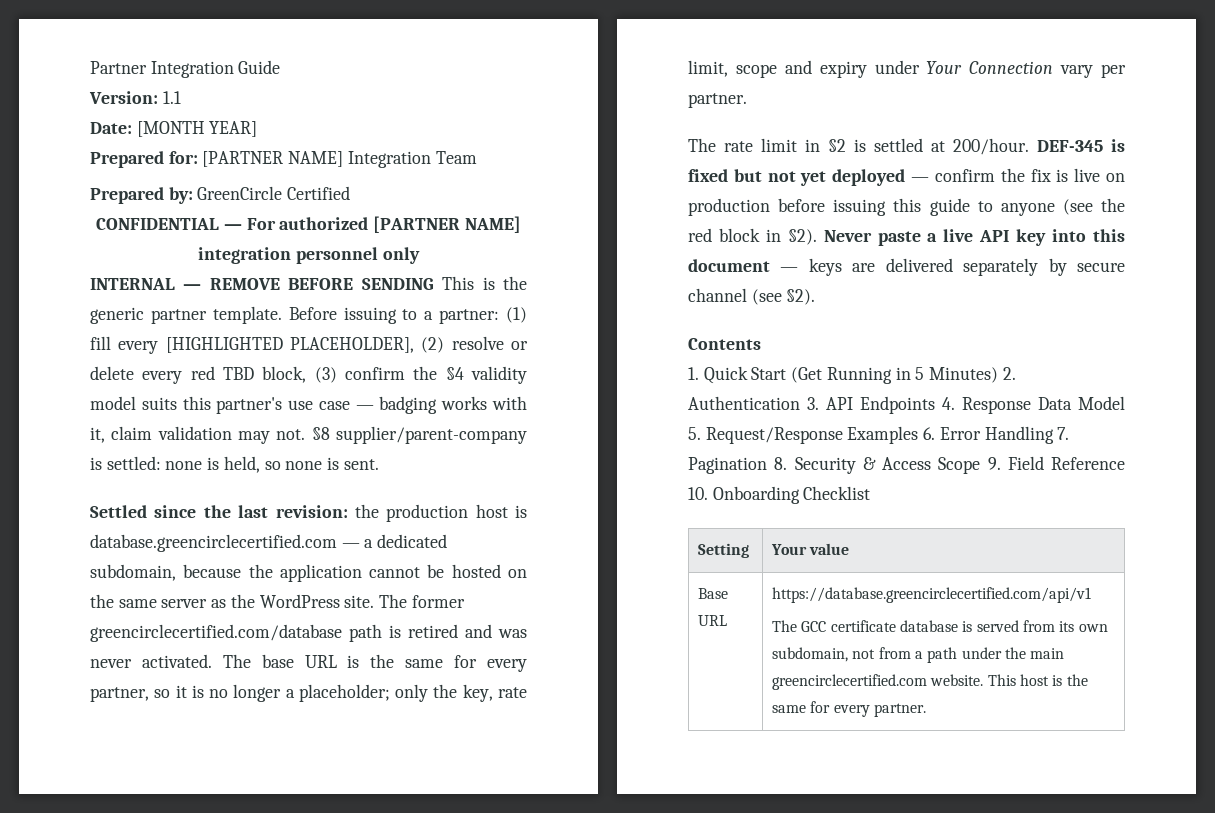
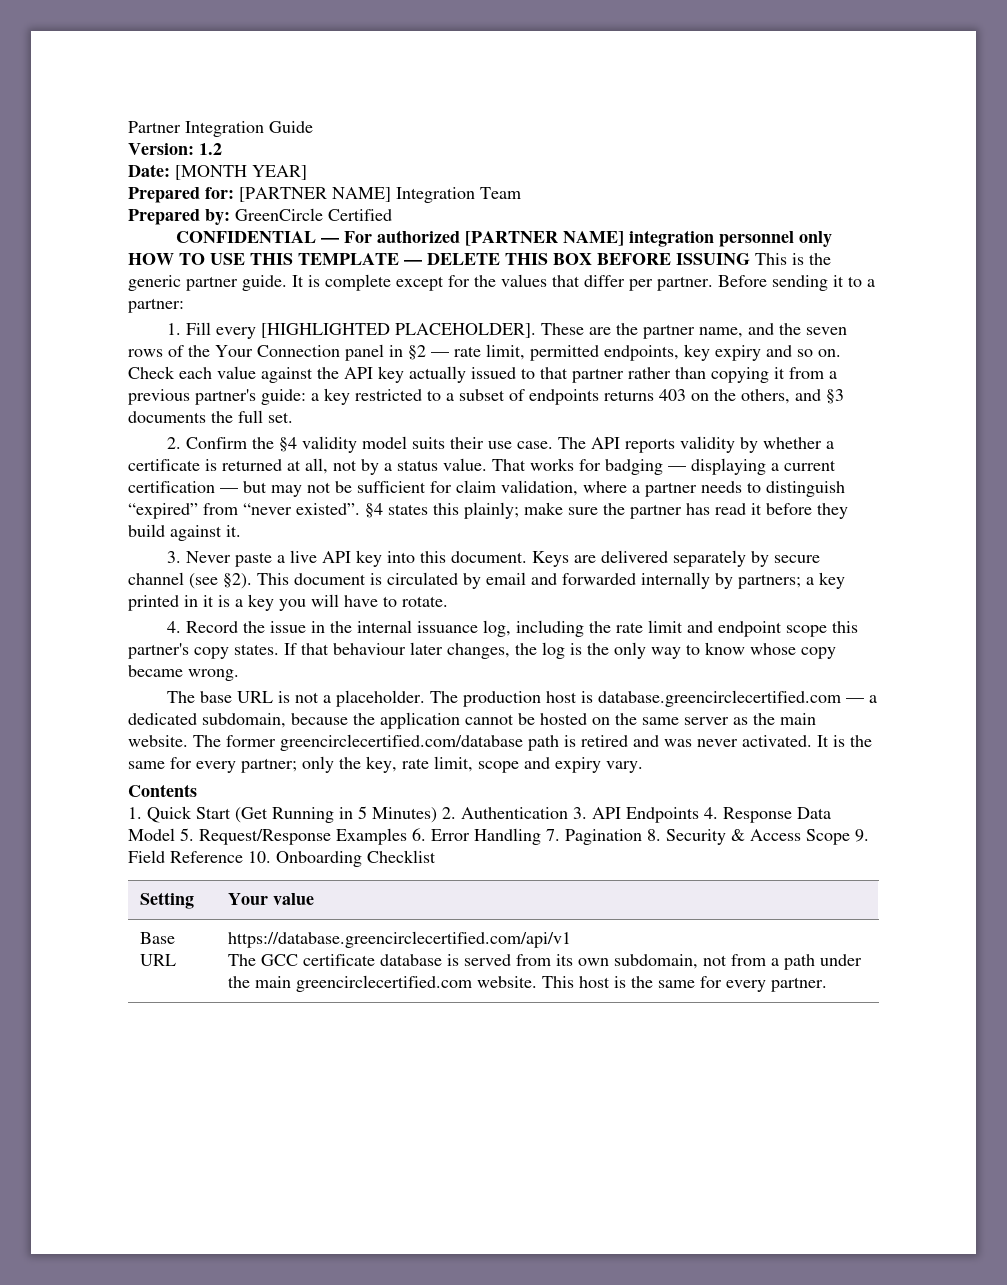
[162,91,181,104] 1.1 -> [199,143,222,155] 1.2
[90,278,434,290] INTERNAL — REMOVE BEFORE SENDING -> [128,253,750,265] HOW TO USE THIS TEMPLATE — DELETE THIS BOX BEFORE ISSUING
[212,306,527,324] [90,336,528,354] [90,366,406,384] template. Before issuing to a partner: (1) fill every [HIGHLIGHTED PLACEHOLDER], (2) resolve or delete every red TBD block, (3) confirm -> [242,274,875,291] [128,298,184,313] [166,322,847,339] [128,344,841,361] [128,366,837,383] [128,388,844,405] [128,410,293,423] [166,437,247,449] guide. It is complete except for the values that differ per partner. Before sending it to a partner: // 1. Fill every [HIGHLIGHTED PLACEHOLDER]. These are the partner name, and the seven rows of the Your Connection panel in §2 — rate limit, permitted endpoints, key expiry and so on. Check each value against the API key actually issued to that partner rather than copying it from a previous partner's guide: a key restricted to a subset of endpoints returns 403 on the others, and §3 documents the full set. // 2. Confirm
[182,396,527,414] [90,426,527,444] [90,456,379,473] [90,504,379,518] this partner's use case — badging works with it, claim validation may not. §8 supplier/parent-company is settled: none is held, so none is sent. // Settled since the last revision: the -> [449,436,834,453] [128,458,836,475] [128,480,845,497] [128,502,848,519] [128,524,241,541] [166,550,820,567] [128,572,845,589] [128,594,448,611] [166,620,858,637] [128,642,836,659] [128,665,239,681] [166,690,458,707] their use case. The API reports validity by whether a certificate is returned at all, not by a status value. That works for badging — displaying a current certification — but may not be sufficient for claim validation, where a partner needs to distinguish “expired” from “never existed”. §4 states this plainly; make sure the partner has read it before they build against it. // 3. Never paste a live API key into this document. Keys are delivered separately by secure channel (see §2). This document is circulated by email and forwarded internally by partners; a key printed in it is a key you will have to rotate. // 4. Record the issue in the internal issuance log, including the rate limit and endpoint scope this partner's copy states. If that behaviour later changes, the log is the only way to know whose copy became wrong. // The base URL is not a placeholder. The
[259,594,375,608] WordPress site. -> [780,713,816,725] [128,735,188,747] main website.
[222,654,528,672] [90,684,390,702] The base URL is the same for every partner, so it is no longer a placeholder; -> [817,735,872,747] [128,757,297,773] It is the same for every partner;
[874,60,1126,78] [688,93,747,108] [688,138,1125,155] [688,168,1125,186] [688,198,1125,216] [688,228,1125,246] [688,258,1125,276] [688,288,816,305] under Your Connection vary per partner. // The rate limit in §2 is settled at 200/hour. DEF-345 is fixed but not yet deployed — confirm the fix is live on production before issuing this guide to anyone (see the red block in §2). Never paste a live API key into this document — keys are delivered separately by secure channel (see §2). -> [606,761,643,773] vary.

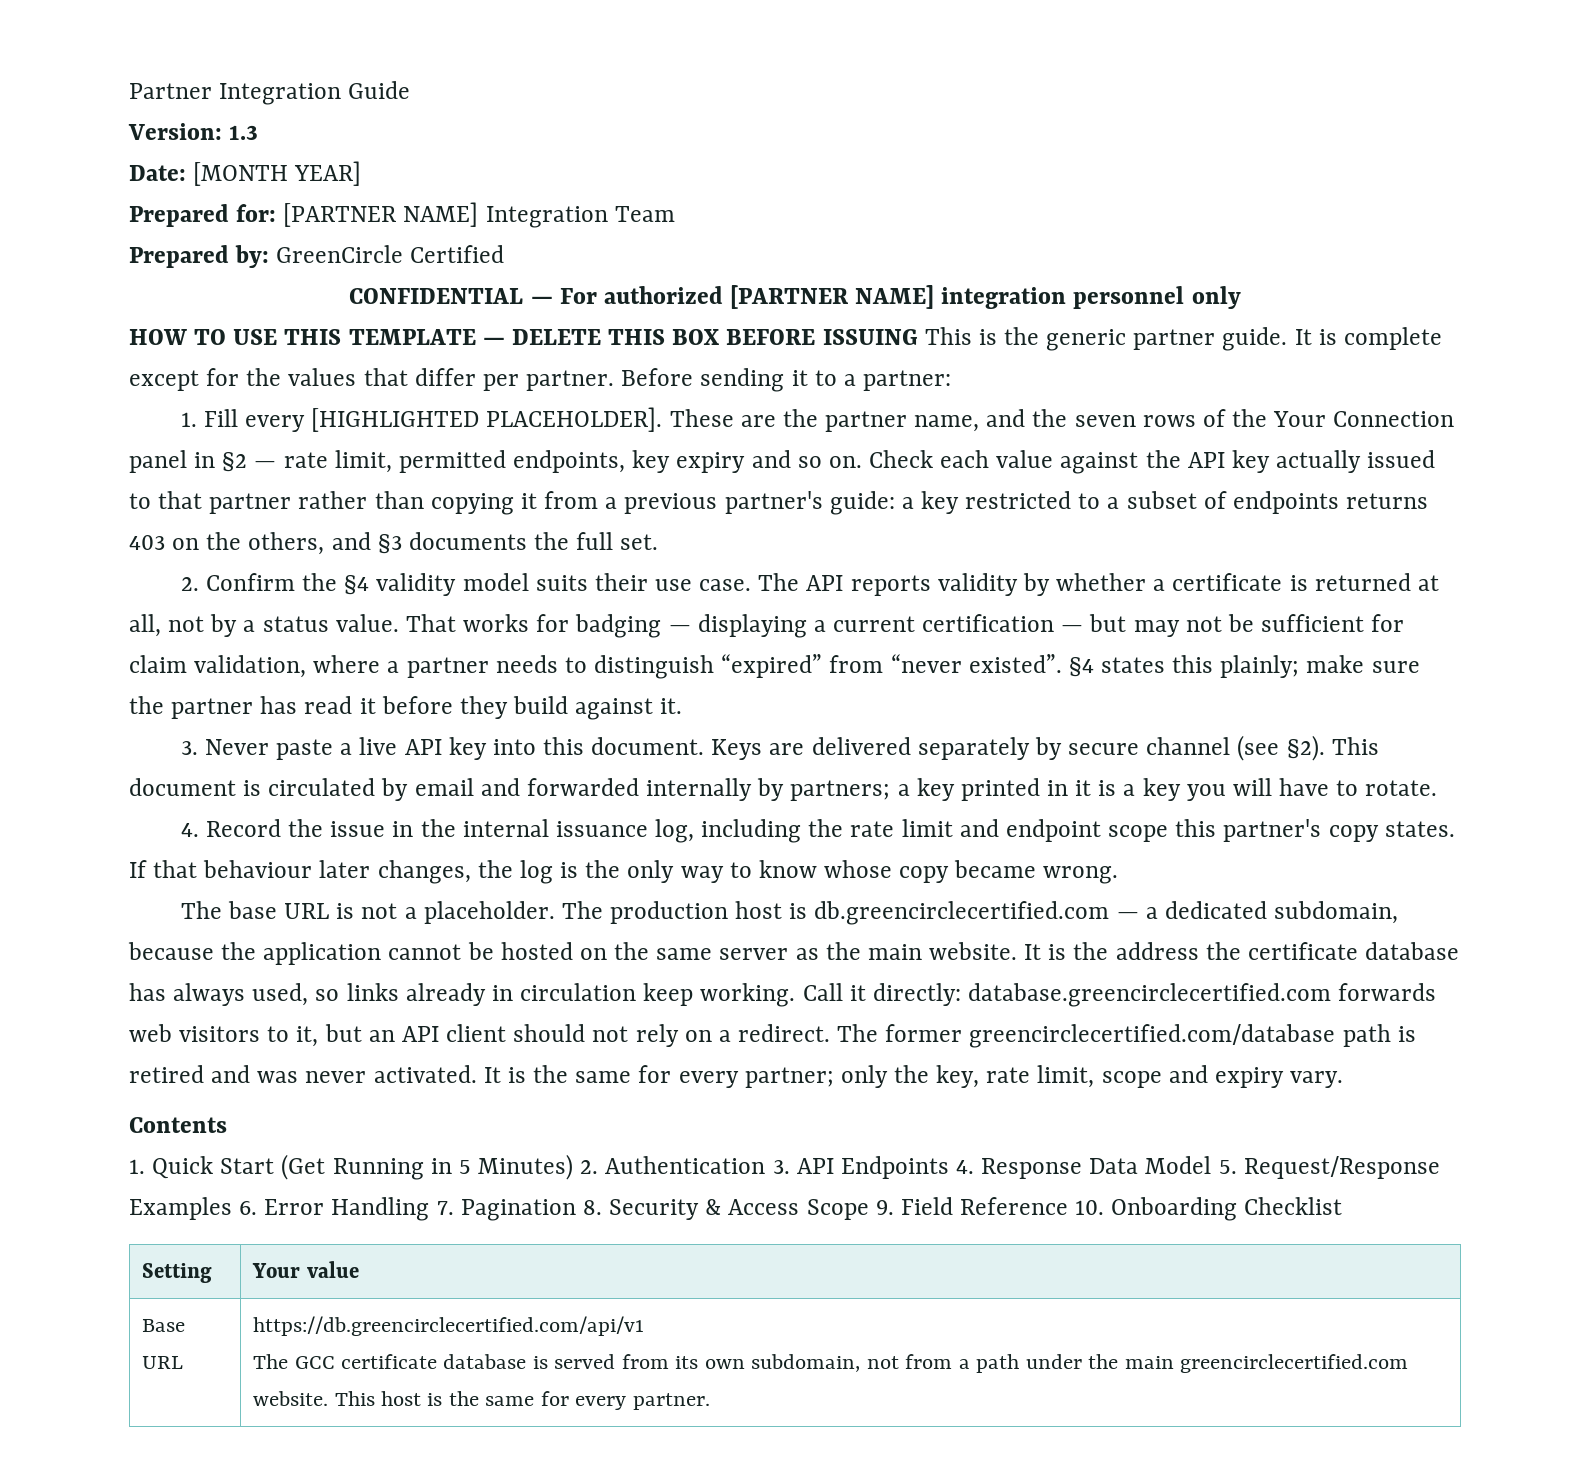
[199,143,222,155] 1.2 -> [229,125,259,140] 1.3
[597,690,841,707] database.greencirclecertified.com -> [814,901,1110,925] db.greencirclecertified.com
(188, 741) none -> [1024,942,1460,960] [129,983,1437,1007] [129,1024,831,1047] It is the address the certificate database has always used, so links already in circulation keep working. Call it directly: database.greencirclecertified.com forwards web visitors to it, but an API client should not rely on a redirect.
[228,931,572,948] https://database.greencirclecertified.com/api/v1 -> [253,1316,645,1336] https://db.greencirclecertified.com/api/v1

